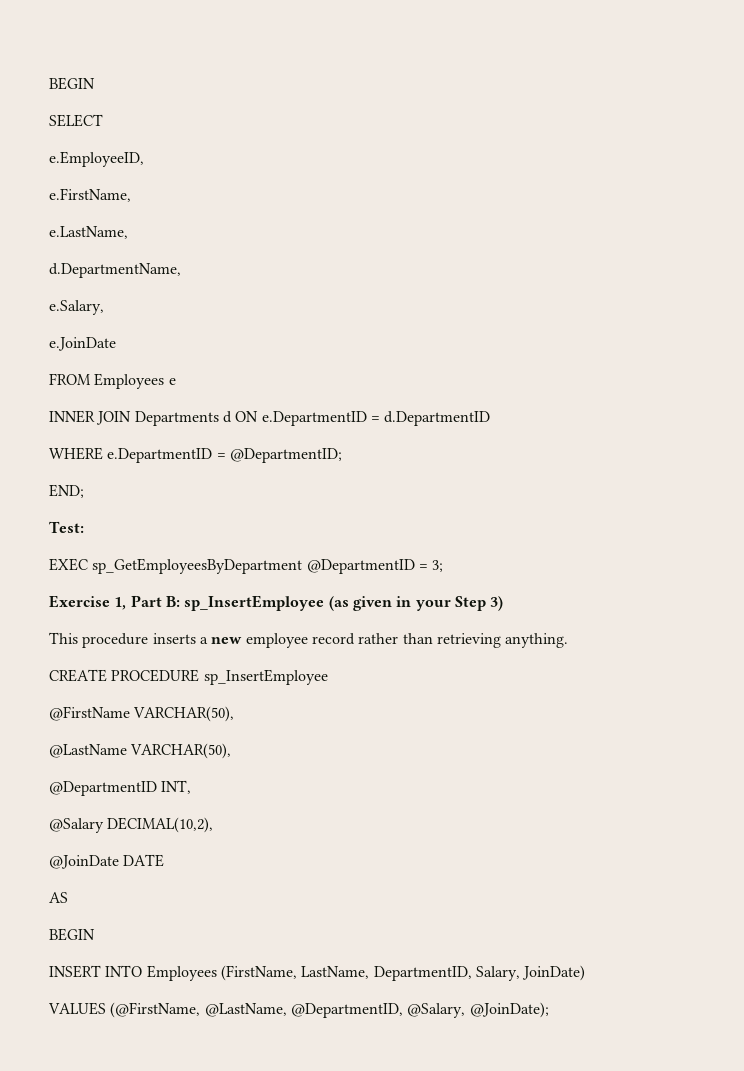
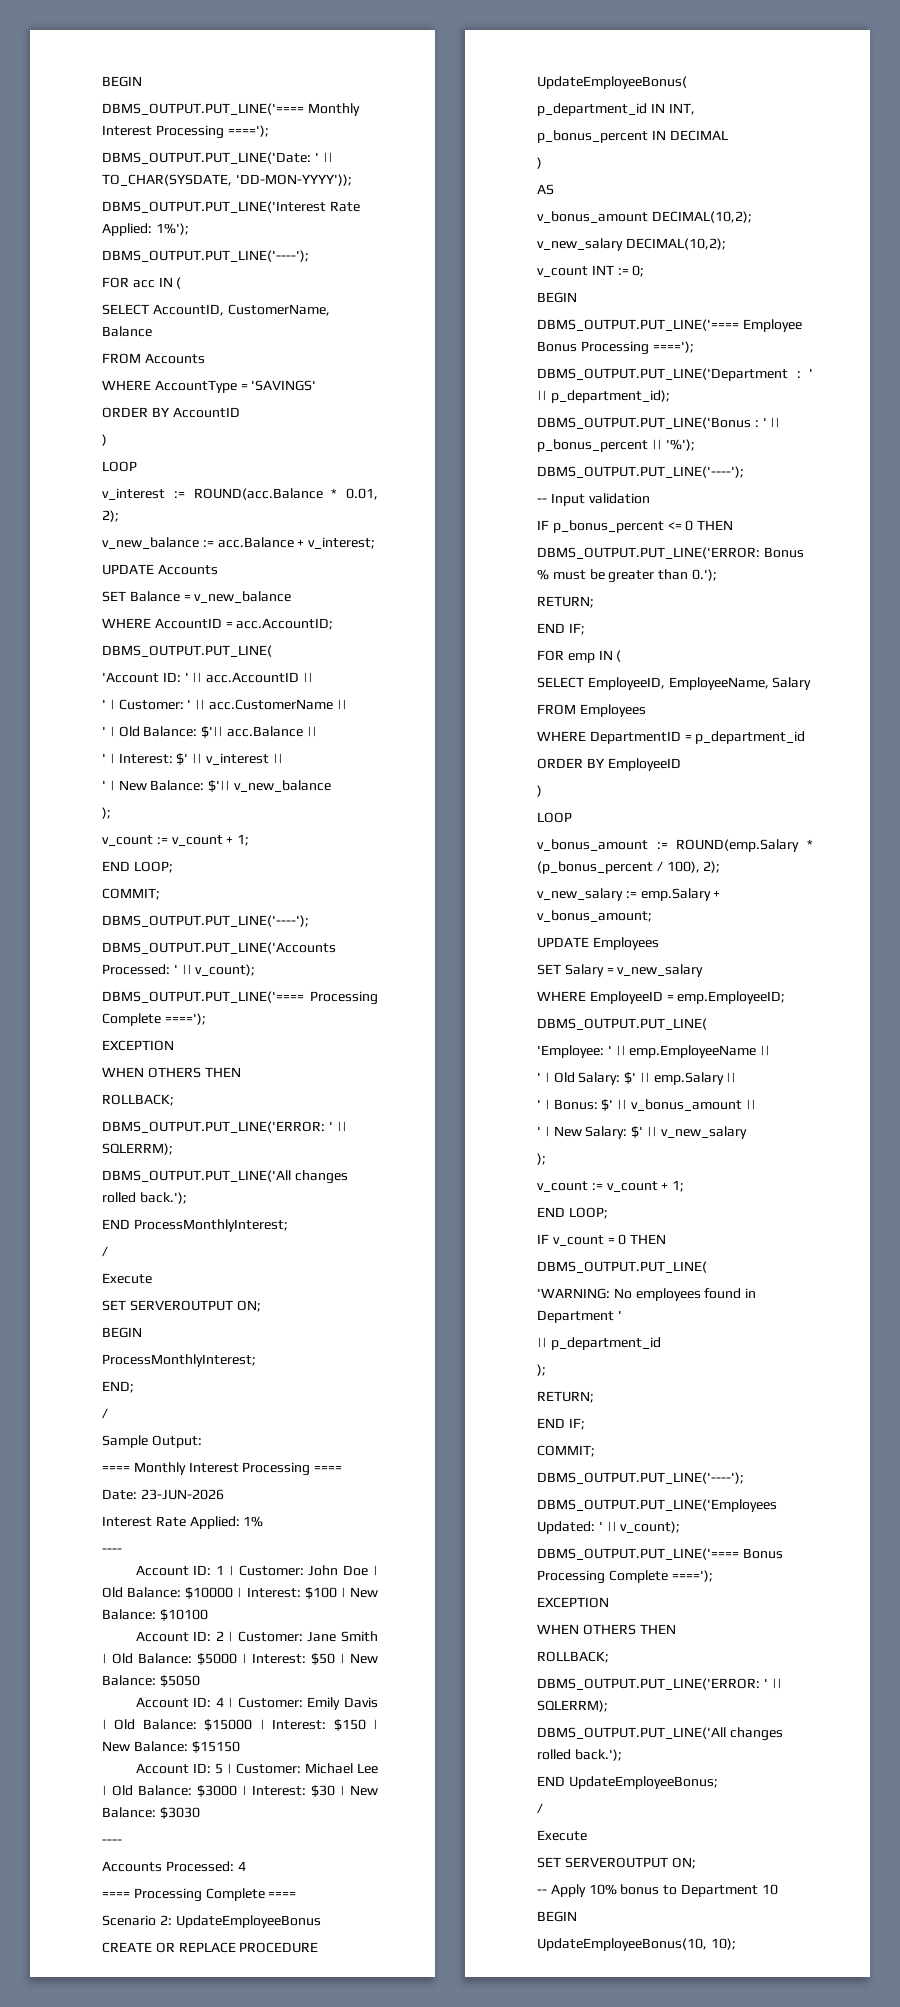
[49,77,95,90] [49,114,103,127] [49,151,144,167] [49,188,131,202] [49,226,128,239] [49,263,181,278] [49,300,104,315] [49,337,116,351] [49,373,176,389] [49,410,491,426] [49,447,342,463] [49,484,84,498] [49,521,84,533] [49,558,444,574] [49,595,504,611] [49,632,569,648] [49,669,328,685] [49,706,235,722] [49,743,232,759] [49,780,192,796] [49,817,214,833] [49,854,165,869] [49,892,68,903] [49,928,95,941] [49,965,586,981] [48,1002,549,1018] BEGIN // SELECT // e.EmployeeID, // e.FirstName, // e.LastName, // d.DepartmentName, // e.Salary, // e.JoinDate // FROM Employees e // INNER JOIN Departments d ON e.DepartmentID = d.DepartmentID // WHERE e.DepartmentID = @DepartmentID; // END; // Test: // EXEC sp_GetEmployeesByDepartment @DepartmentID = 3; // Exercise 1, Part B: sp_InsertEmployee (as given in your Step 3) // This procedure inserts a new employee record rather than retrieving anything. // CREATE PROCEDURE sp_InsertEmployee // @FirstName VARCHAR(50), // @LastName VARCHAR(50), // @DepartmentID INT, // @Salary DECIMAL(10,2), // @JoinDate DATE // AS // BEGIN // INSERT INTO Employees (FirstName, LastName, DepartmentID, Salary, JoinDate) // VALUES (@FirstName, @LastName, @DepartmentID, @Salary, @JoinDate); -> [102,76,142,87] [102,103,360,116] [102,125,269,139] [102,152,333,164] [102,174,352,186] [102,201,360,213] [102,223,189,236] [102,250,309,262] [102,277,182,289] [102,304,330,316] [102,326,152,337] [102,353,205,364] [102,380,317,393] [102,407,240,418] [102,434,107,446] [102,461,137,472] [102,488,378,500] [102,510,119,522] [102,537,376,549] [102,564,218,575] [102,591,292,603] [102,618,334,630] [102,645,272,657] [102,672,313,683] [102,699,347,710] [102,726,317,738] [102,753,283,765] [102,780,331,792] [102,807,111,819] [102,834,250,846] [102,861,173,873] [102,888,160,900] [102,915,309,927] [102,942,336,954] [102,964,256,976] [102,991,378,1005] [102,1013,206,1026] [102,1040,174,1051] [102,1067,241,1078] [102,1094,174,1106] [102,1121,347,1133] [102,1143,173,1155] [102,1170,348,1184] [102,1192,187,1204] [102,1219,288,1232] [102,1246,108,1257] [102,1273,152,1284] [102,1300,261,1312] [102,1327,142,1338] [102,1354,256,1367] [102,1381,134,1393] [102,1408,108,1419] [102,1435,202,1448] [102,1462,343,1476] [102,1489,224,1500] [102,1516,264,1529] [102,1548,122,1553] [135,1565,378,1576] [102,1587,378,1599] [102,1609,208,1621] [135,1631,378,1642] [102,1653,378,1665] [102,1675,200,1687] [135,1697,378,1710] [102,1719,378,1731] [102,1741,240,1753] [135,1763,378,1774] [102,1785,378,1797] [102,1807,200,1819] [102,1839,122,1844] [102,1861,246,1872] [102,1888,297,1902] [102,1915,321,1928] [102,1942,319,1953] [537,76,687,89] [537,103,695,116] [537,130,728,143] [537,157,542,169] [537,184,554,195] [537,211,752,223] [537,238,726,251] [537,265,645,277] [537,292,577,303] [537,319,802,332] [537,341,694,355] [537,368,813,381] [537,390,670,403] [537,417,781,429] [537,439,695,452] [537,466,744,478] [537,493,650,506] [537,520,734,533] [537,547,804,559] [537,569,717,583] [537,596,594,608] [537,623,585,635] [537,650,622,663] [537,677,812,690] [537,704,646,717] [537,731,806,744] [537,758,681,771] [537,785,542,797] [537,812,572,823] [537,839,813,852] [537,861,721,874] [537,888,721,901] [537,910,652,922] [537,937,659,950] [537,964,704,977] [537,991,786,1004] [537,1018,707,1030] [537,1045,771,1058] [537,1072,737,1085] [537,1099,756,1111] [537,1126,747,1139] [537,1153,546,1165] [537,1180,685,1192] [537,1207,608,1219] [537,1234,667,1246] [537,1261,707,1273] [537,1288,757,1301] [537,1310,622,1323] [537,1337,661,1350] [537,1364,546,1376] [537,1391,594,1403] [537,1418,585,1430] [537,1445,595,1457] [537,1472,744,1484] [537,1499,777,1512] [537,1521,681,1534] [537,1548,783,1560] [537,1570,713,1584] [537,1597,609,1608] [537,1624,676,1635] [537,1651,609,1663] [537,1678,782,1690] [537,1700,608,1712] [537,1727,783,1741] [537,1749,622,1761] [537,1776,718,1789] [537,1803,543,1814] [537,1830,587,1841] [537,1857,696,1869] [537,1884,778,1897] [537,1911,577,1922] [537,1938,736,1951] BEGIN // DBMS_OUTPUT.PUT_LINE('==== Monthly Interest Processing ===='); // DBMS_OUTPUT.PUT_LINE('Date: ' || TO_CHAR(SYSDATE, 'DD-MON-YYYY')); // DBMS_OUTPUT.PUT_LINE('Interest Rate Applied: 1%'); // DBMS_OUTPUT.PUT_LINE('----'); // FOR acc IN ( // SELECT AccountID, CustomerName, Balance // FROM Accounts // WHERE AccountType = 'SAVINGS' // ORDER BY AccountID // ) // LOOP // v_interest := ROUND(acc.Balance * 0.01, 2); // v_new_balance := acc.Balance + v_interest; // UPDATE Accounts // SET Balance = v_new_balance // WHERE AccountID = acc.AccountID; // DBMS_OUTPUT.PUT_LINE( // 'Account ID: ' || acc.AccountID || // ' | Customer: ' || acc.CustomerName || // ' | Old Balance: $'|| acc.Balance || // ' | Interest: $' || v_interest || // ' | New Balance: $'|| v_new_balance // ); // v_count := v_count + 1; // END LOOP; // COMMIT; // DBMS_OUTPUT.PUT_LINE('----'); // DBMS_OUTPUT.PUT_LINE('Accounts Processed: ' || v_count); // DBMS_OUTPUT.PUT_LINE('==== Processing Complete ===='); // EXCEPTION // WHEN OTHERS THEN // ROLLBACK; // DBMS_OUTPUT.PUT_LINE('ERROR: ' || SQLERRM); // DBMS_OUTPUT.PUT_LINE('All changes rolled back.'); // END ProcessMonthlyInterest; // / // Execute // SET SERVEROUTPUT ON; // BEGIN // ProcessMonthlyInterest; // END; // / // Sample Output: // ==== Monthly Interest Processing ==== // Date: 23-JUN-2026 // Interest Rate Applied: 1% // ---- // Account ID: 1 | Customer: John Doe | Old Balance: $10000 | Interest: $100 | New Balance: $10100 // Account ID: 2 | Customer: Jane Smith | Old Balance: $5000 | Interest: $50 | New Balance: $5050 // Account ID: 4 | Customer: Emily Davis | Old Balance: $15000 | Interest: $150 | New Balance: $15150 // Account ID: 5 | Customer: Michael Lee | Old Balance: $3000 | Interest: $30 | New Balance: $3030 // ---- // Accounts Processed: 4 // ==== Processing Complete ==== // Scenario 2: UpdateEmployeeBonus // CREATE OR REPLACE PROCEDURE UpdateEmployeeBonus( // p_department_id IN INT, // p_bonus_percent IN DECIMAL // ) // AS // v_bonus_amount DECIMAL(10,2); // v_new_salary DECIMAL(10,2); // v_count INT := 0; // BEGIN // DBMS_OUTPUT.PUT_LINE('==== Employee Bonus Processing ===='); // DBMS_OUTPUT.PUT_LINE('Department : ' || p_department_id); // DBMS_OUTPUT.PUT_LINE('Bonus : ' || p_bonus_percent || '%'); // DBMS_OUTPUT.PUT_LINE('----'); // -- Input validation // IF p_bonus_percent <= 0 THEN // DBMS_OUTPUT.PUT_LINE('ERROR: Bonus % must be greater than 0.'); // RETURN; // END IF; // FOR emp IN ( // SELECT EmployeeID, EmployeeName, Salary // FROM Employees // WHERE DepartmentID = p_department_id // ORDER BY EmployeeID // ) // LOOP // v_bonus_amount := ROUND(emp.Salary * (p_bonus_percent / 100), 2); // v_new_salary := emp.Salary + v_bonus_amount; // UPDATE Employees // SET Salary = v_new_salary // WHERE EmployeeID = emp.EmployeeID; // DBMS_OUTPUT.PUT_LINE( // 'Employee: ' || emp.EmployeeName || // ' | Old Salary: $' || emp.Salary || // ' | Bonus: $' || v_bonus_amount || // ' | New Salary: $' || v_new_salary // ); // v_count := v_count + 1; // END LOOP; // IF v_count = 0 THEN // DBMS_OUTPUT.PUT_LINE( // 'WARNING: No employees found in Department ' // || p_department_id // ); // RETURN; // END IF; // COMMIT; // DBMS_OUTPUT.PUT_LINE('----'); // DBMS_OUTPUT.PUT_LINE('Employees Updated: ' || v_count); // DBMS_OUTPUT.PUT_LINE('==== Bonus Processing Complete ===='); // EXCEPTION // WHEN OTHERS THEN // ROLLBACK; // DBMS_OUTPUT.PUT_LINE('ERROR: ' || SQLERRM); // DBMS_OUTPUT.PUT_LINE('All changes rolled back.'); // END UpdateEmployeeBonus; // / // Execute // SET SERVEROUTPUT ON; // -- Apply 10% bonus to Department 10 // BEGIN // UpdateEmployeeBonus(10, 10);

